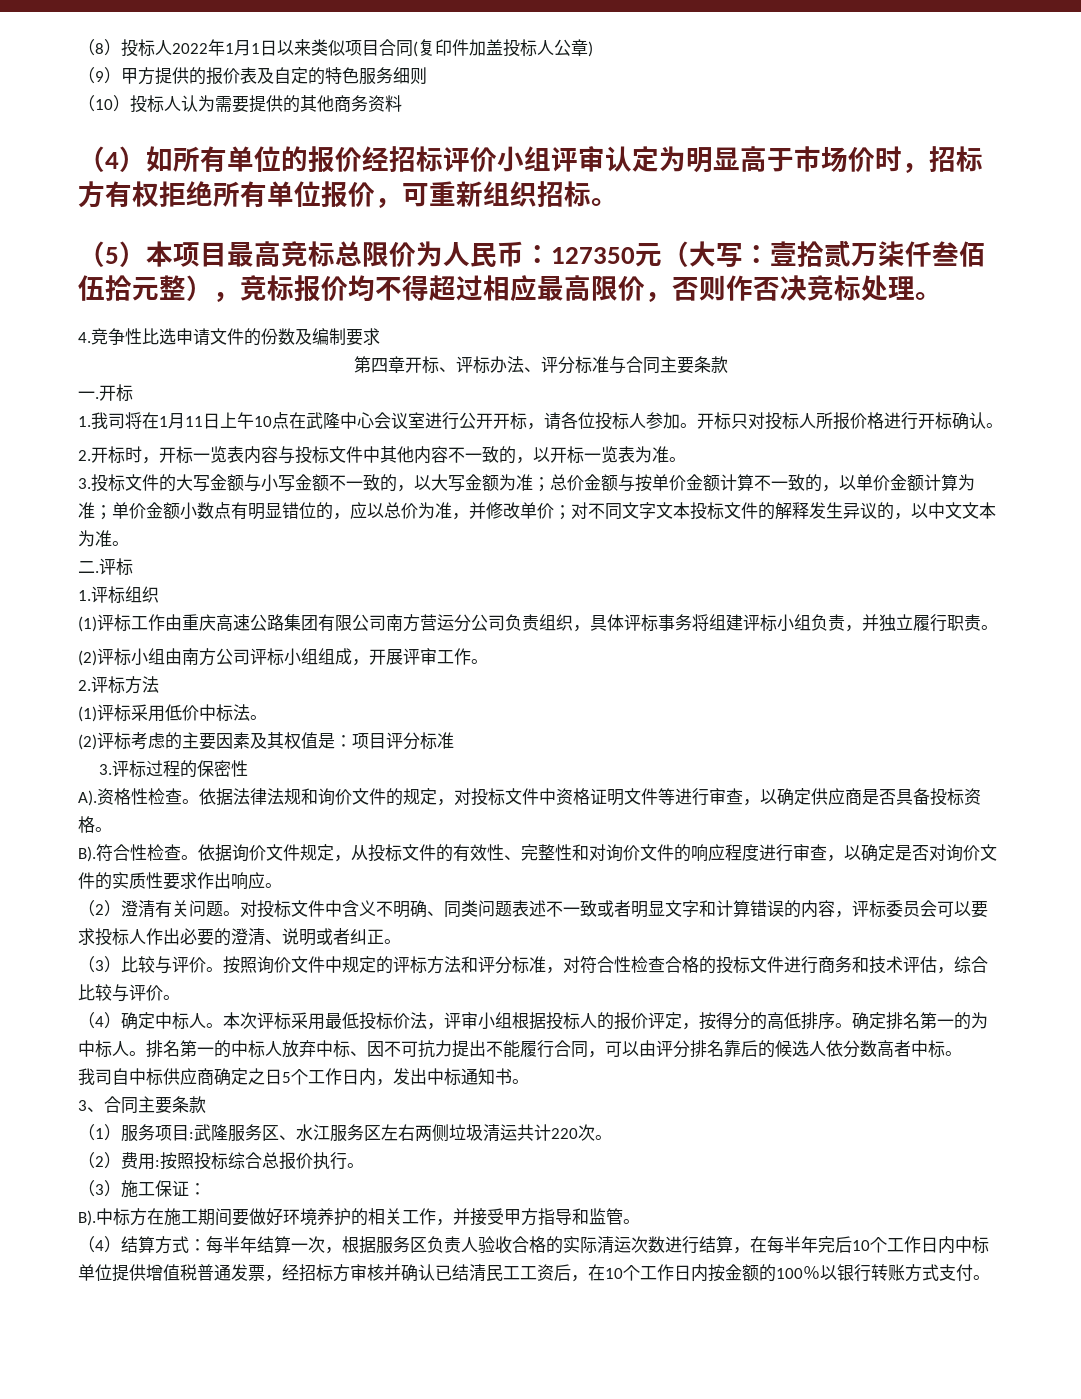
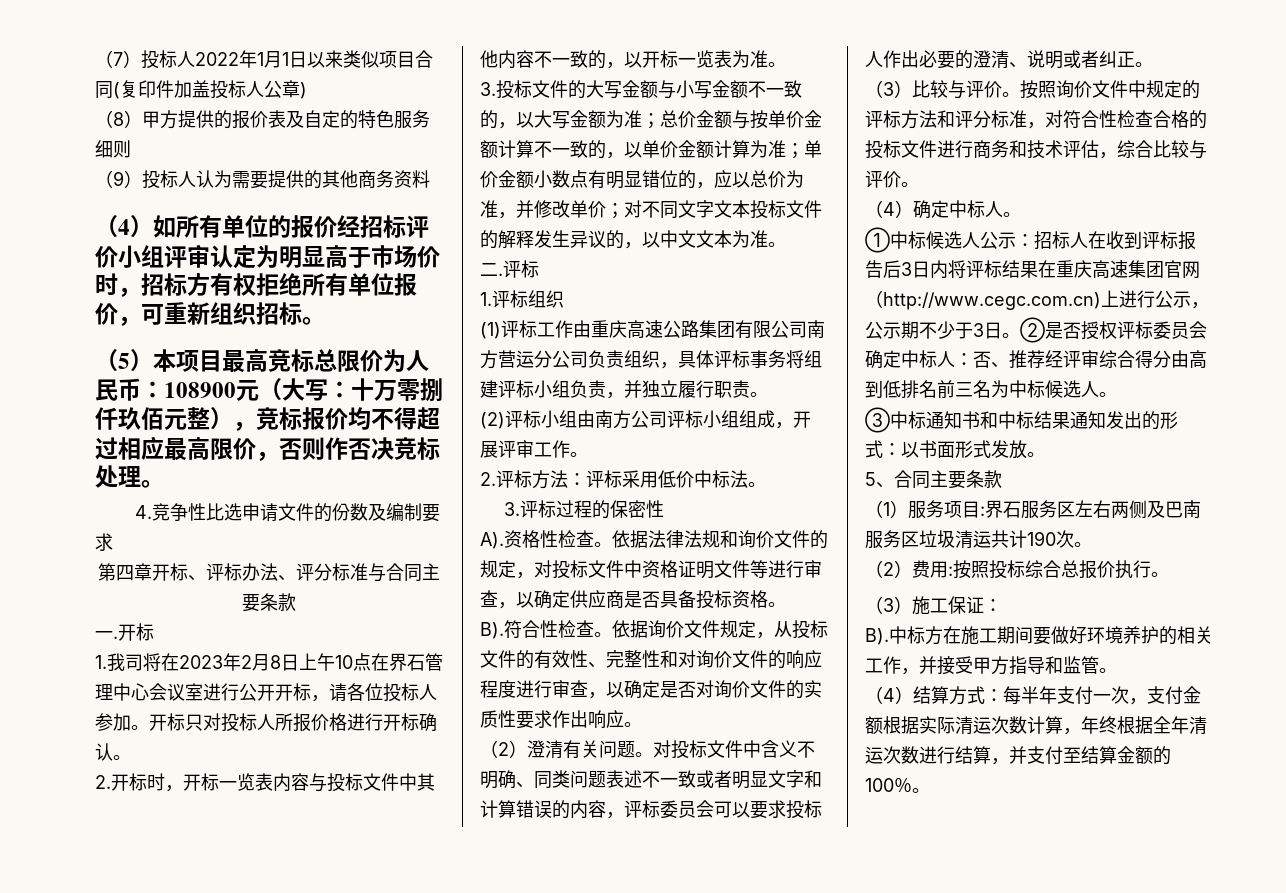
[78,39,104,56] （8 -> [95,50,123,68] （7
[95,71,104,82] 9 -> [113,112,124,126] 8
[95,99,113,110] 10 -> [113,171,124,186] 9
[551,247,635,264] 127350 -> [164,382,236,398] 108900
[770,240,986,267] [78,275,132,301] 壹拾贰万柒仟叁佰伍拾 -> [351,378,443,402] [95,407,164,430] 十万零捌仟玖佰
[159,413,203,429] 1月11 -> [179,653,281,671] 2023年2月8
[306,412,340,429] 武隆 -> [389,653,443,671] [95,684,113,700] 界石管理
[78,706,97,722] // (1) -> [568,473,586,486] ：
[78,732,454,750] // (2)评标考虑的主要因素及其权值是：项目评分标准 -> (766, 484) none
[223,1012,988,1030] [78,1040,962,1058] [78,1068,529,1086] [78,1100,87,1111] 本次评标采用最低投标价法，评审小组根据投标人的报价评定，按得分的高低排序。确定排名第一的为中标人。排名第一的中标人放弃中标、因不可抗力提出不能履行合同，可以由评分排名靠后的候选人依分数高者中标。 // 我司自中标供应商确定之日5个工作日内，发出中标通知书。 // 3 -> [865,227,1196,253] [865,260,1200,279] [865,290,1209,310] [865,317,1207,343] [865,350,1207,369] [865,380,1117,399] [865,407,1178,433] [865,440,1045,459] [865,472,876,486] // ①中标候选人公示：招标人在收到评标报告后3日内将评标结果在重庆高速集团官网（http://www.cegc.com.cn)上进行公示，公示期不少于3日。②是否授权评标委员会确定中标人：否、推荐经评审综合得分由高到低排名前三名为中标候选人。 // ③中标通知书和中标结果通知发出的形式：以书面形式发放。 // 5
[194,1124,330,1142] 武隆服务区、水江 -> [985,500,1021,518] 界石
(449, 1133) none -> [1147,500,1201,518] [865,530,919,549] 及巴南服务区
[551,1128,578,1139] 220 -> [1027,531,1056,546] 190
[257,1236,989,1254] [78,1264,973,1282] 结算一次，根据服务区负责人验收合格的实际清运次数进行结算，在每半年完后10个工作日内中标单位提供增值税普通发票，经招标方审核并确认已结清民工工资后，在10个工作日内按金额的100％以银行转账方式支付 -> [1057,686,1201,705] [865,716,1207,735] [865,746,1171,765] [865,777,912,793] 支付一次，支付金额根据实际清运次数计算，年终根据全年清运次数进行结算，并支付至结算金额的100％

